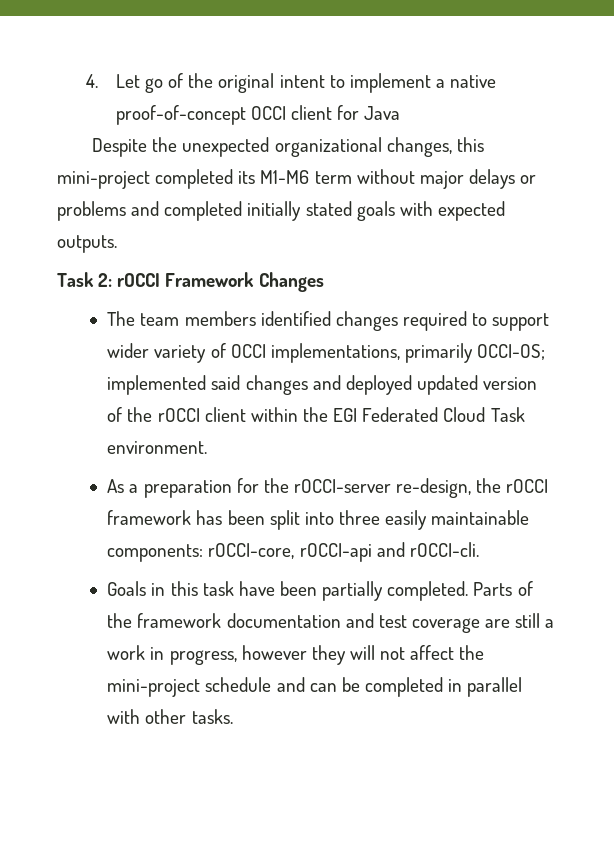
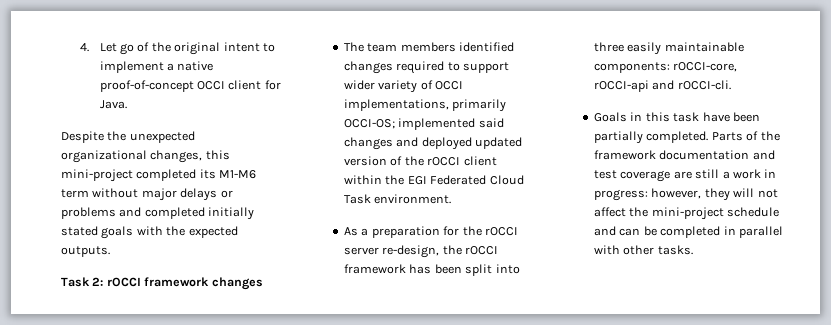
[364,106,401,120] Java -> [99,100,127,109] Java.
(433, 208) none -> [166,226,186,236] the
[165,272,324,292] Framework Changes -> [144,277,263,290] framework changes
[294,479,392,493] rOCCI-server -> [484,227,518,236] [344,247,380,255] rOCCI server
[169,645,307,665] progress, however -> [594,188,702,201] progress: however,

